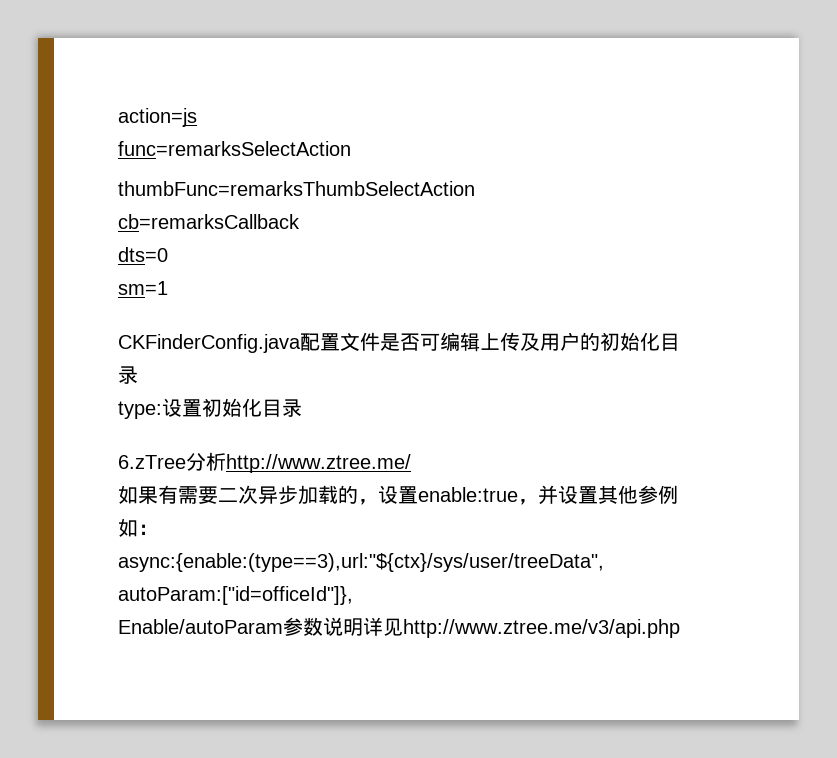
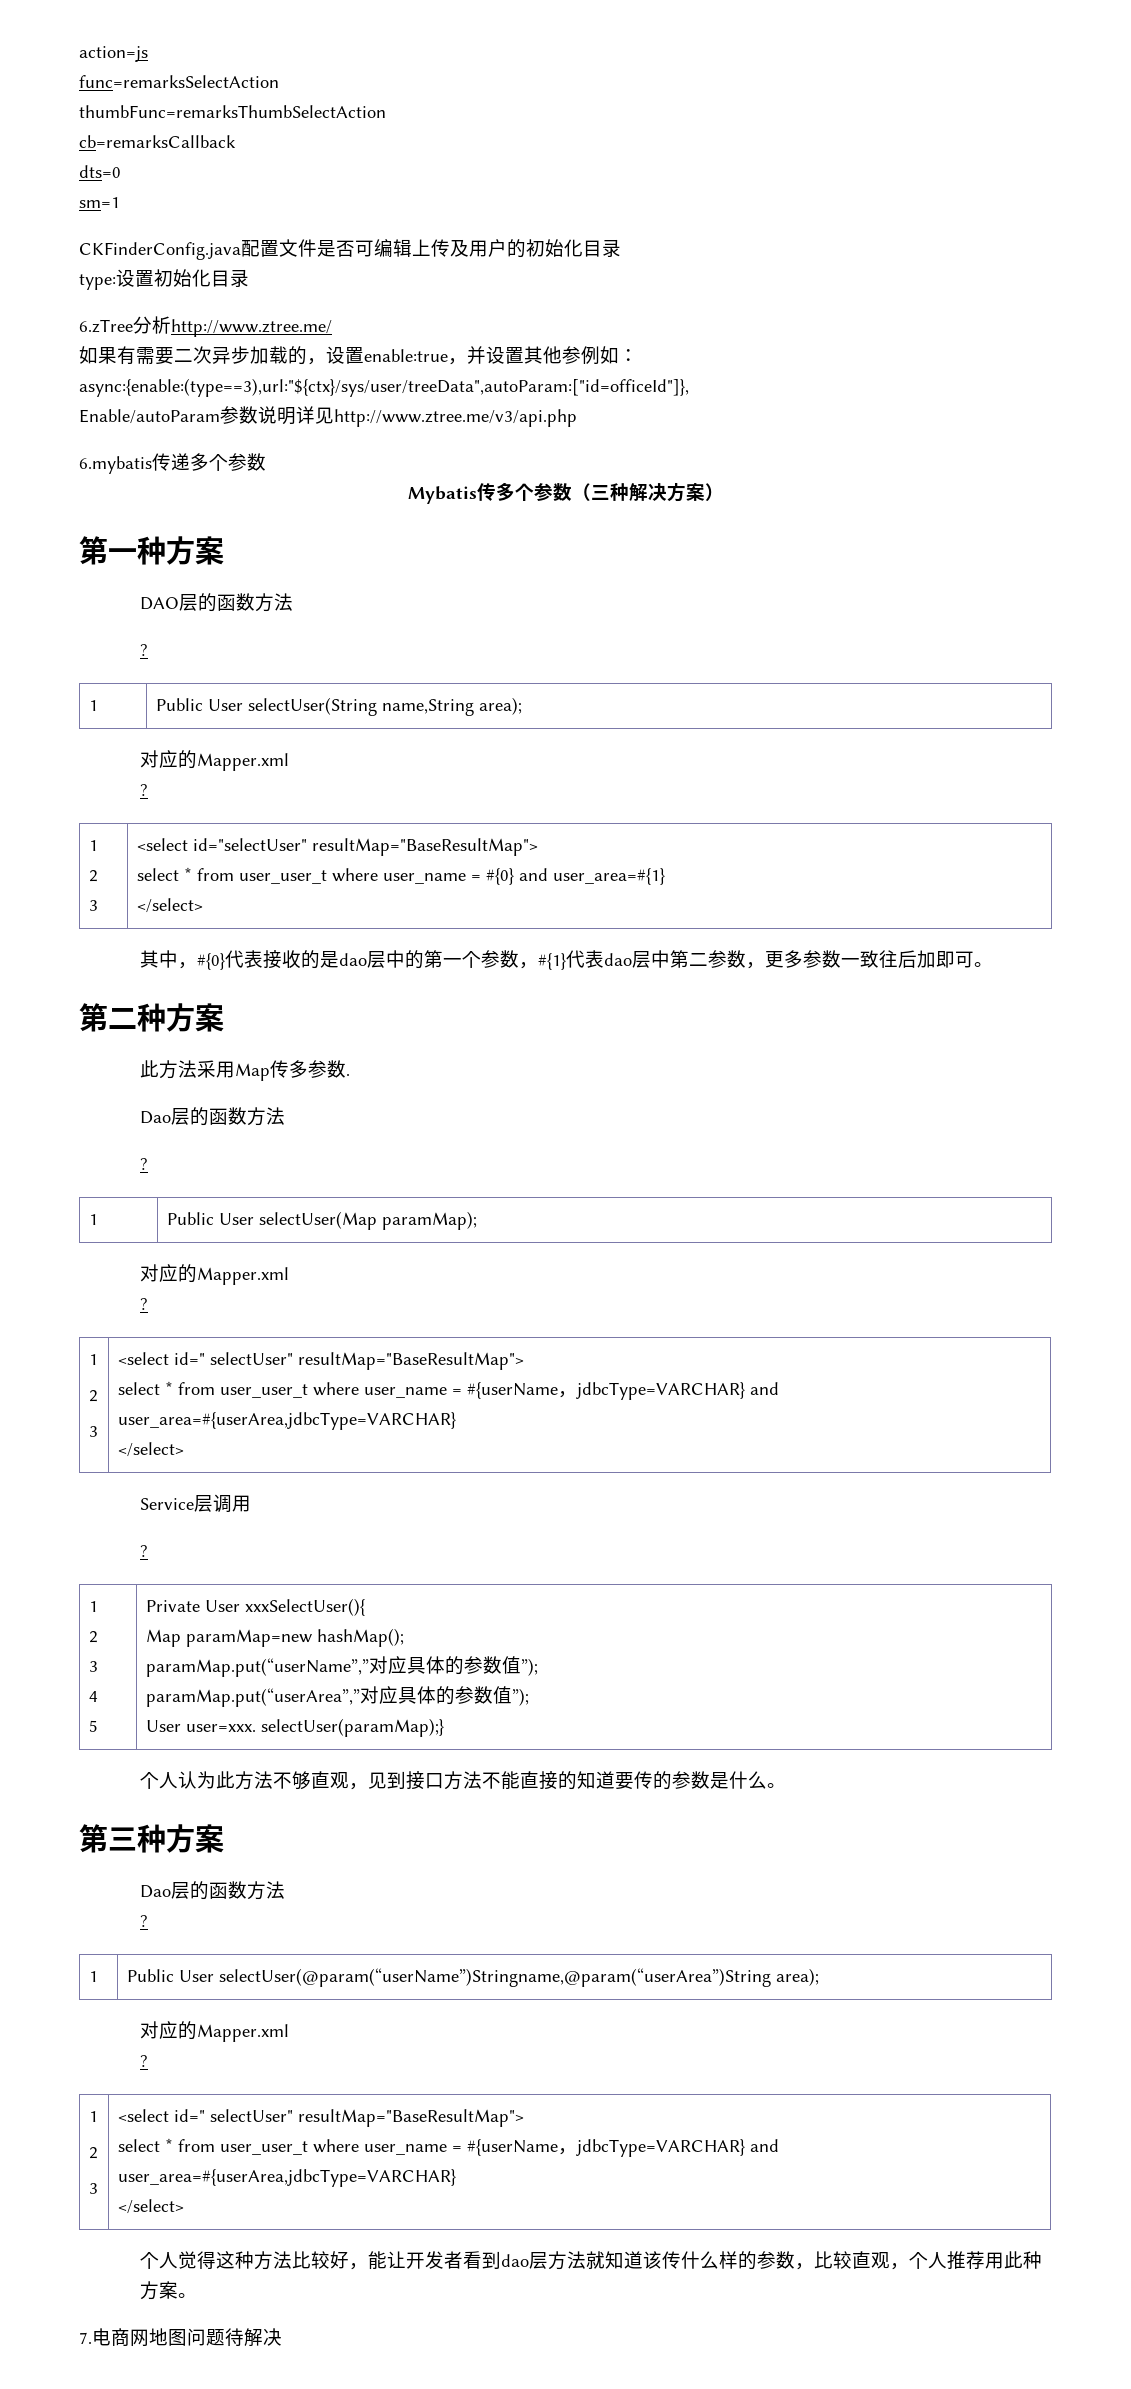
(680, 628) none -> [79,453,266,474] [407,482,724,504] [79,536,224,565] [139,593,293,612] [139,644,148,656] [88,700,98,711] [155,697,522,716] [139,750,289,771] [139,784,148,796] [88,840,98,851] [88,870,98,882] [88,900,98,911] [136,838,538,856] [136,867,665,885] [136,898,203,913] [139,950,993,970] [79,1003,224,1032] [139,1060,350,1081] [139,1107,285,1126] [139,1158,148,1170] [88,1214,98,1225] [166,1211,477,1230] [139,1264,289,1285] [139,1298,148,1310] [88,1354,98,1365] [88,1390,98,1402] [88,1426,98,1437] [117,1352,524,1370] [117,1381,779,1400] [117,1412,456,1430] [117,1442,184,1457] [139,1494,251,1513] [139,1545,148,1557] [88,1601,98,1612] [88,1631,98,1643] [88,1661,98,1672] [88,1691,98,1702] [88,1720,98,1732] [145,1598,365,1616] [145,1628,404,1647] [145,1656,538,1677] [145,1686,529,1707] [145,1718,444,1737] [139,1771,786,1790] [79,1824,224,1853] [139,1881,285,1900] [139,1915,148,1927] [88,1971,98,1982] [126,1968,819,1987] [139,2021,289,2042] [139,2055,148,2067] [88,2111,98,2122] [88,2147,98,2159] [88,2183,98,2194] [117,2109,524,2127] [117,2138,779,2157] [117,2169,456,2187] [117,2199,184,2214] [139,2251,1042,2270] [139,2281,197,2300] [79,2328,282,2347] // 6.mybatis传递多个参数 // Mybatis传多个参数（三种解决方案） // 第一种方案 // DAO层的函数方法 // ? // 1 | Public User selectUser(String name,String area); // 对应的Mapper.xml // ? // 1 // 2 // 3 | <select id="selectUser" resultMap="BaseResultMap"> // select * from user_user_t where user_name = #{0} and user_area=#{1} // </select> // 其中，#{0}代表接收的是dao层中的第一个参数，#{1}代表dao层中第二参数，更多参数一致往后加即可。 // 第二种方案 // 此方法采用Map传多参数. // Dao层的函数方法 // ? // 1 | Public User selectUser(Map paramMap); // 对应的Mapper.xml // ? // 1 // 2 // 3 | <select id=" selectUser" resultMap="BaseResultMap"> // select * from user_user_t where user_name = #{userName，jdbcType=VARCHAR} and user_area=#{userArea,jdbcType=VARCHAR} // </select> // Service层调用 // ? // 1 // 2 // 3 // 4 // 5 | Private User xxxSelectUser(){ // Map paramMap=new hashMap(); // paramMap.put(“userName”,”对应具体的参数值”); // paramMap.put(“userArea”,”对应具体的参数值”); // User user=xxx. selectUser(paramMap);} // 个人认为此方法不够直观，见到接口方法不能直接的知道要传的参数是什么。 // 第三种方案 // Dao层的函数方法 // ? // 1 | Public User selectUser(@param(“userName”)Stringname,@param(“userArea”)String area); // 对应的Mapper.xml // ? // 1 // 2 // 3 | <select id=" selectUser" resultMap="BaseResultMap"> // select * from user_user_t where user_name = #{userName，jdbcType=VARCHAR} and user_area=#{userArea,jdbcType=VARCHAR} // </select> // 个人觉得这种方法比较好，能让开发者看到dao层方法就知道该传什么样的参数，比较直观，个人推荐用此种方案。 // 7.电商网地图问题待解决

